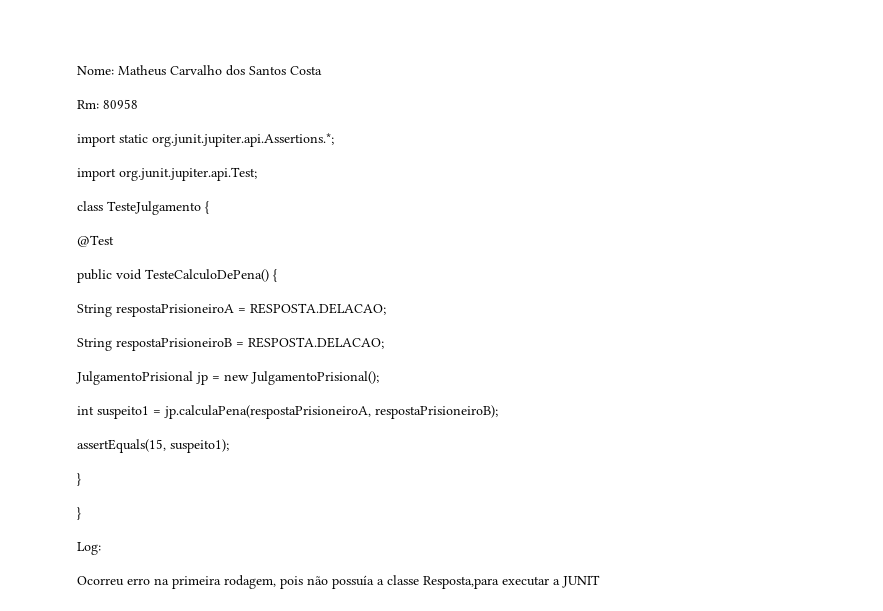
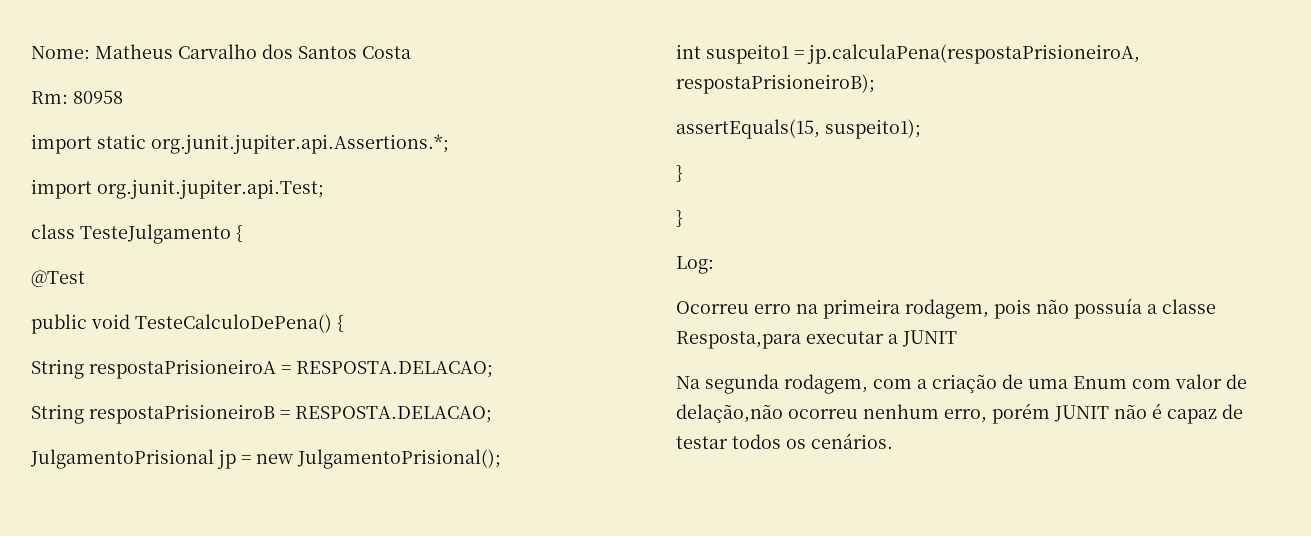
(600, 581) none -> [676,374,1247,394] [676,403,1243,424] [676,433,893,449] // Na segunda rodagem, com a criação de uma Enum com valor de delação,não ocorreu nenhum erro, porém JUNIT não é capaz de testar todos os cenários.

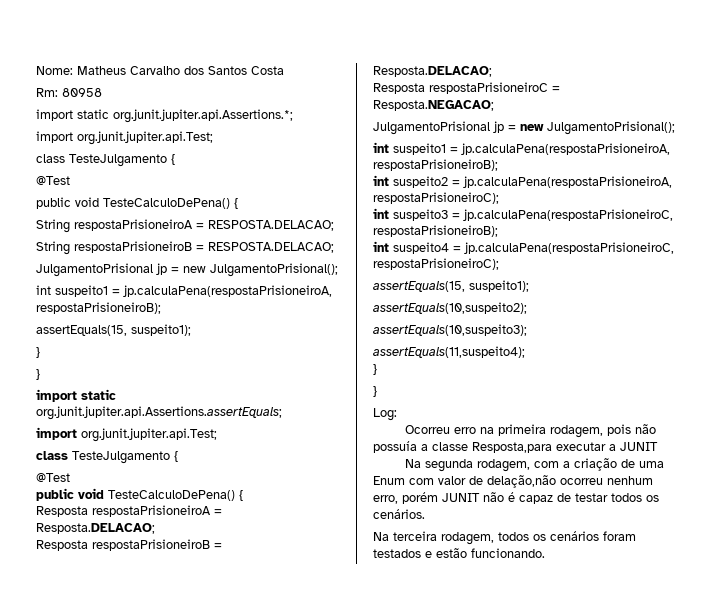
(683, 218) none -> [36,389,116,402] [36,406,282,420] [36,427,217,442] [36,451,178,464] [36,473,70,482] [36,488,243,501] [36,505,222,517] [36,523,155,534] [36,539,222,551] [373,66,492,77] [373,82,560,94] [373,100,494,111] [373,121,675,135] [373,142,670,155] [373,159,498,171] [373,175,672,188] [373,192,499,204] [373,208,673,221] [373,225,498,237] [373,241,674,254] [373,258,499,270] [373,280,529,292] [373,302,527,314] [373,324,527,336] [373,346,525,358] [373,364,377,375] [373,386,377,397] // import static org.junit.jupiter.api.Assertions.assertEquals; // import org.junit.jupiter.api.Test; // class TesteJulgamento { // @Test // public void TesteCalculoDePena() { // Resposta respostaPrisioneiroA = Resposta.DELACAO; // Resposta respostaPrisioneiroB = Resposta.DELACAO; // Resposta respostaPrisioneiroC = Resposta.NEGACAO; // JulgamentoPrisional jp = new JulgamentoPrisional(); // int suspeito1 = jp.calculaPena(respostaPrisioneiroA, respostaPrisioneiroB); // int suspeito2 = jp.calculaPena(respostaPrisioneiroA, respostaPrisioneiroC); // int suspeito3 = jp.calculaPena(respostaPrisioneiroC, respostaPrisioneiroB); // int suspeito4 = jp.calculaPena(respostaPrisioneiroC, respostaPrisioneiroC); // assertEquals(15, suspeito1); // assertEquals(10,suspeito2); // assertEquals(10,suspeito3); // assertEquals(11,suspeito4); // } // }
(893, 441) none -> [373,531,636,545] [373,548,545,558] // Na terceira rodagem, todos os cenários foram testados e estão funcionando.

